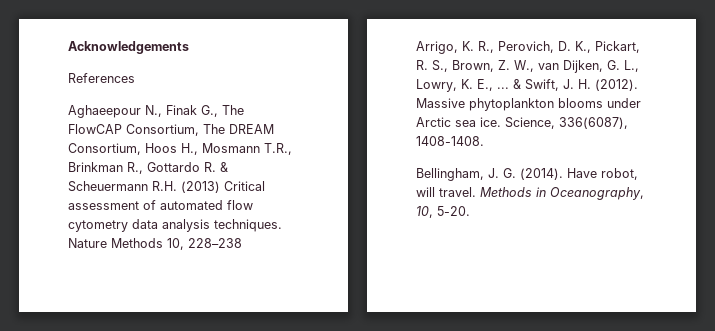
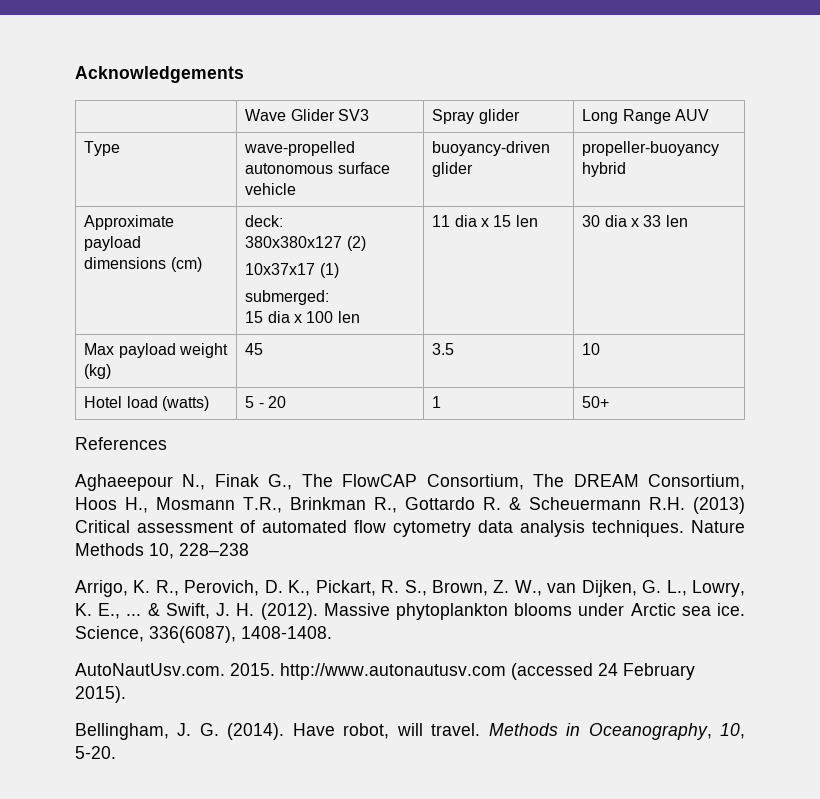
(189, 47) none -> [245,109,370,121] [432,109,520,124] [582,109,710,124] [84,141,121,156] [244,141,356,156] [245,162,390,174] [245,183,297,195] [432,141,551,156] [432,162,474,177] [582,141,720,156] [582,162,627,177] [84,215,175,230] [84,236,142,251] [84,257,202,272] [245,215,284,227] [245,236,366,251] [245,263,339,278] [245,290,330,305] [245,311,360,323] [432,215,538,227] [582,215,688,227] [84,343,229,358] [84,364,112,379] [245,343,264,355] [432,343,455,355] [582,343,601,355] [84,396,210,411] [245,396,287,408] [432,396,442,408] [582,396,610,408] // | Wave Glider SV3 | Spray glider | Long Range AUV // Type | wave-propelled autonomous surface vehicle | buoyancy-driven glider | propeller-buoyancy hybrid // Approximate payload dimensions (cm) | deck: // 380x380x127 (2) // 10x37x17 (1) // submerged: // 15 dia x 100 len | 11 dia x 15 len | 30 dia x 33 len // Max payload weight (kg) | 45 | 3.5 | 10 // Hotel load (watts) | 5 - 20 | 1 | 50+
(484, 141) none -> [75,663,695,680] [75,686,126,703] // AutoNautUsv.com. 2015. http://www.autonautusv.com (accessed 24 February 2015).

